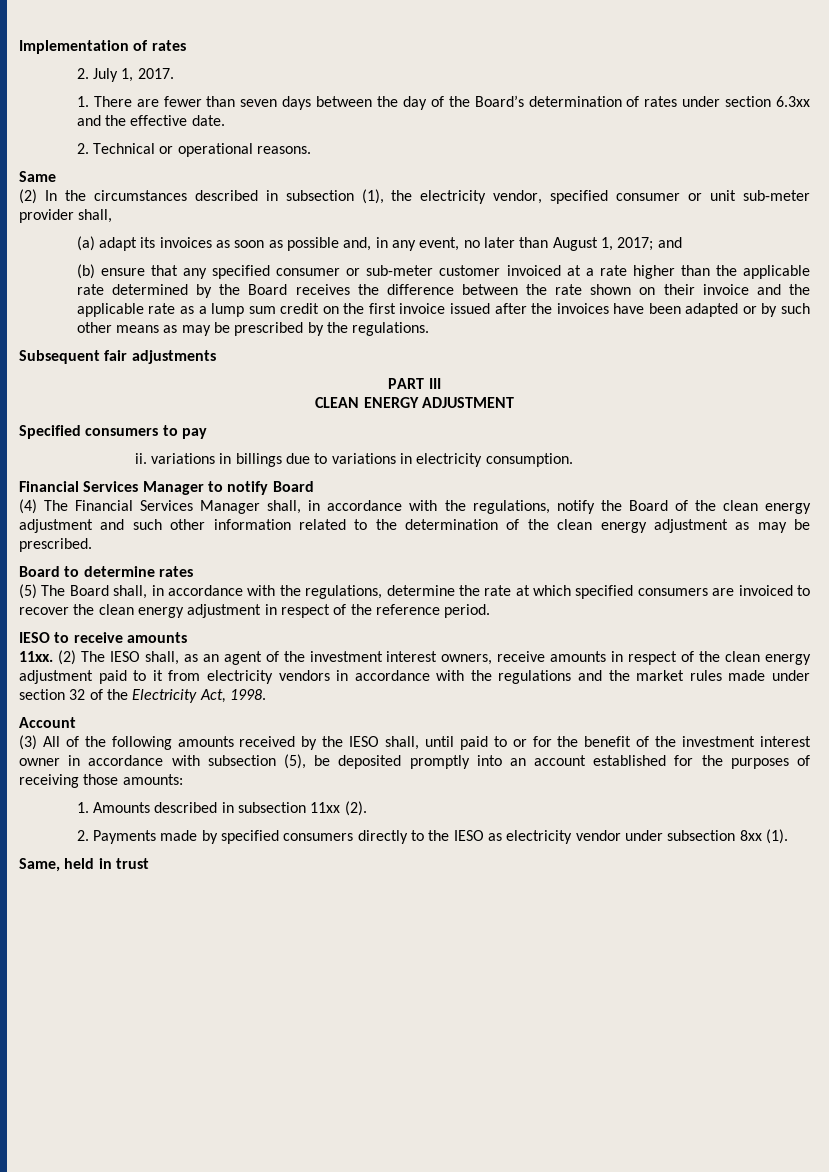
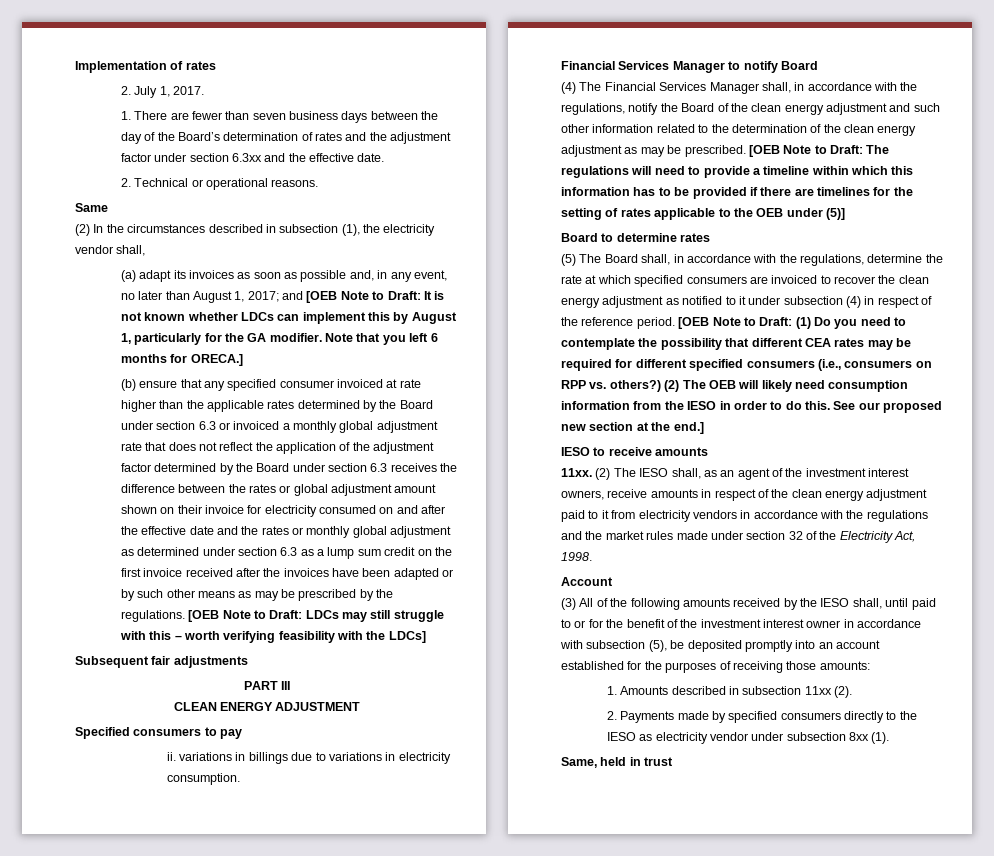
(278, 103) none -> [289,111,339,120] business
(678, 101) none -> [345,132,452,144] [120,153,151,162] and the adjustment factor
[493,190,811,204] [19,209,74,223] vendor, specified consumer or unit sub-meter provider -> [75,245,113,254] vendor
(682, 242) none -> [306,291,445,303] [120,312,457,324] [120,333,438,345] [120,354,243,366] [OEB Note to Draft: It is not known whether LDCs can implement this by August 1, particularly for the GA modifier. Note that you left 6 months for ORECA.]
[346,265,501,276] or sub-meter customer -> (334, 384) none
[585,268,594,276] a -> (398, 383) none
[76,284,288,298] rate determined by the Board -> [267,400,433,412] [120,421,438,433] [120,442,435,454] [120,463,388,475] rates determined by the Board under section 6.3 or invoiced a monthly global adjustment rate that does not reflect the application of the adjustment factor determined by the Board under section 6.3
[555,284,810,295] [76,303,176,317] rate shown on their invoice and the applicable rate -> [248,484,437,496] [120,505,446,517] [120,526,452,538] [120,547,298,556] rates or global adjustment amount shown on their invoice for electricity consumed on and after the effective date and the rates or monthly global adjustment as determined under section 6.3
[449,303,490,314] issued -> [185,568,233,577] received
(430, 329) none -> [188,610,444,622] [119,631,426,643] [OEB Note to Draft: LDCs may still struggle with this – worth verifying feasibility with the LDCs]
(92, 545) none -> [748,145,890,157] [561,166,914,178] [561,187,913,199] [561,208,845,220] [OEB Note to Draft: The regulations will need to provide a timeline within which this information has to be provided if there are timelines for the setting of rates applicable to the OEB under (5)]
(262, 611) none -> [665,296,861,308] as notified to it under subsection (4)
(491, 611) none -> [678,317,907,329] [561,338,911,350] [561,359,932,371] [561,380,909,392] [561,401,943,413] [561,422,704,434] [OEB Note to Draft: (1) Do you need to contemplate the possibility that different CEA rates may be required for different specified consumers (i.e., consumers on RPP vs. others?) (2) The OEB will likely need consumption information from the IESO in order to do this. See our proposed new section at the end.]

